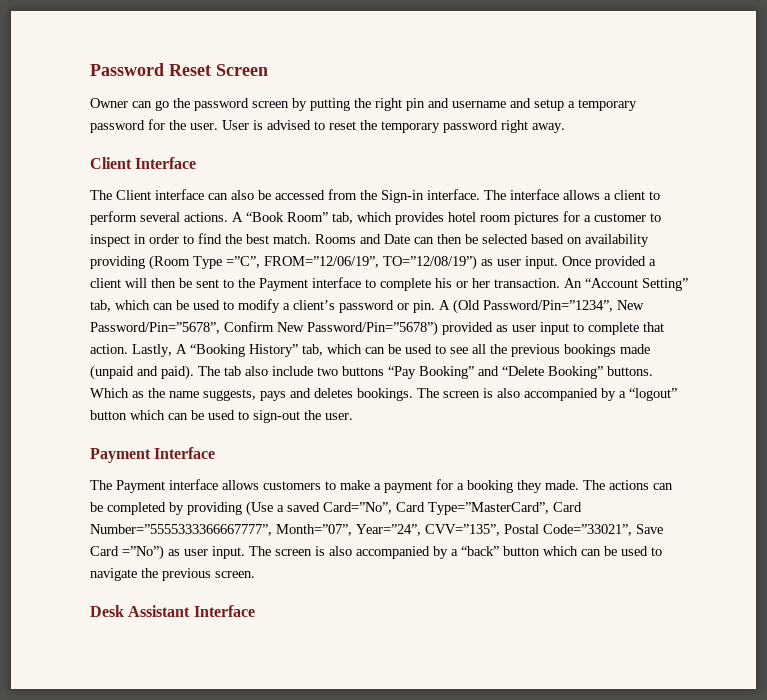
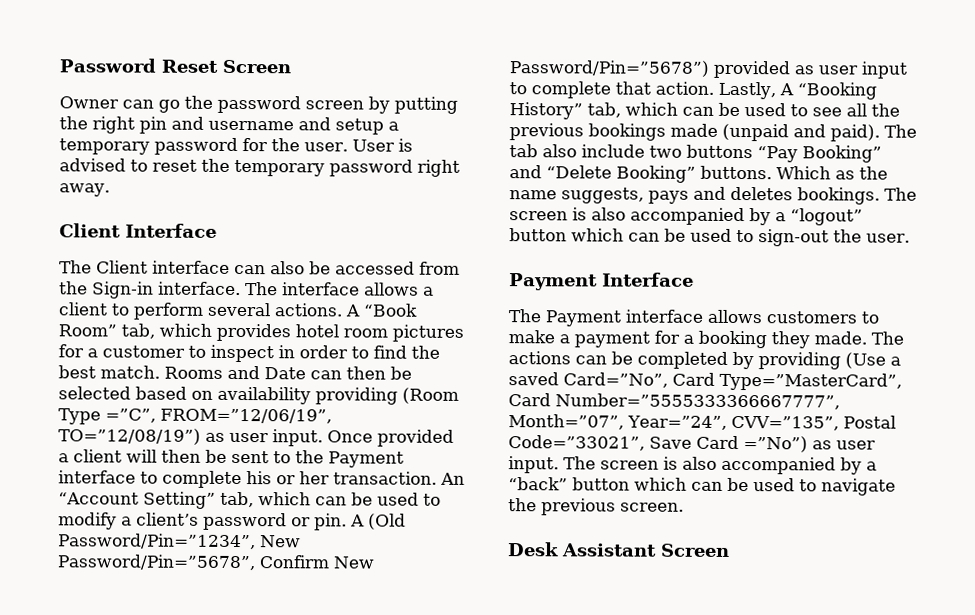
[193,605,255,617] Interface -> [661,543,730,557] Screen

